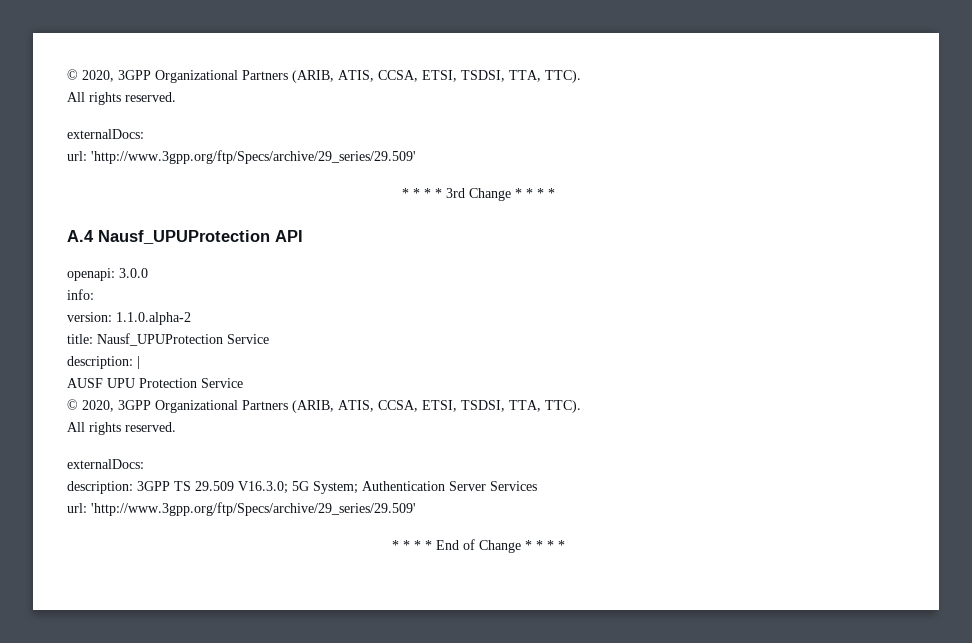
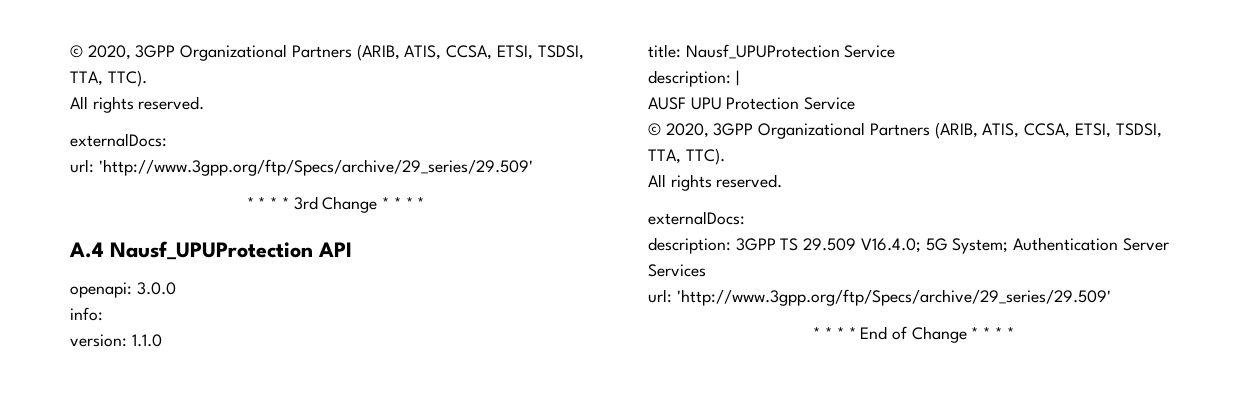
[116,312,191,325] 1.1.0.alpha-2 -> [131,334,162,347] 1.1.0
[238,481,288,494] V16.3.0; -> [860,238,921,253] V16.4.0;

